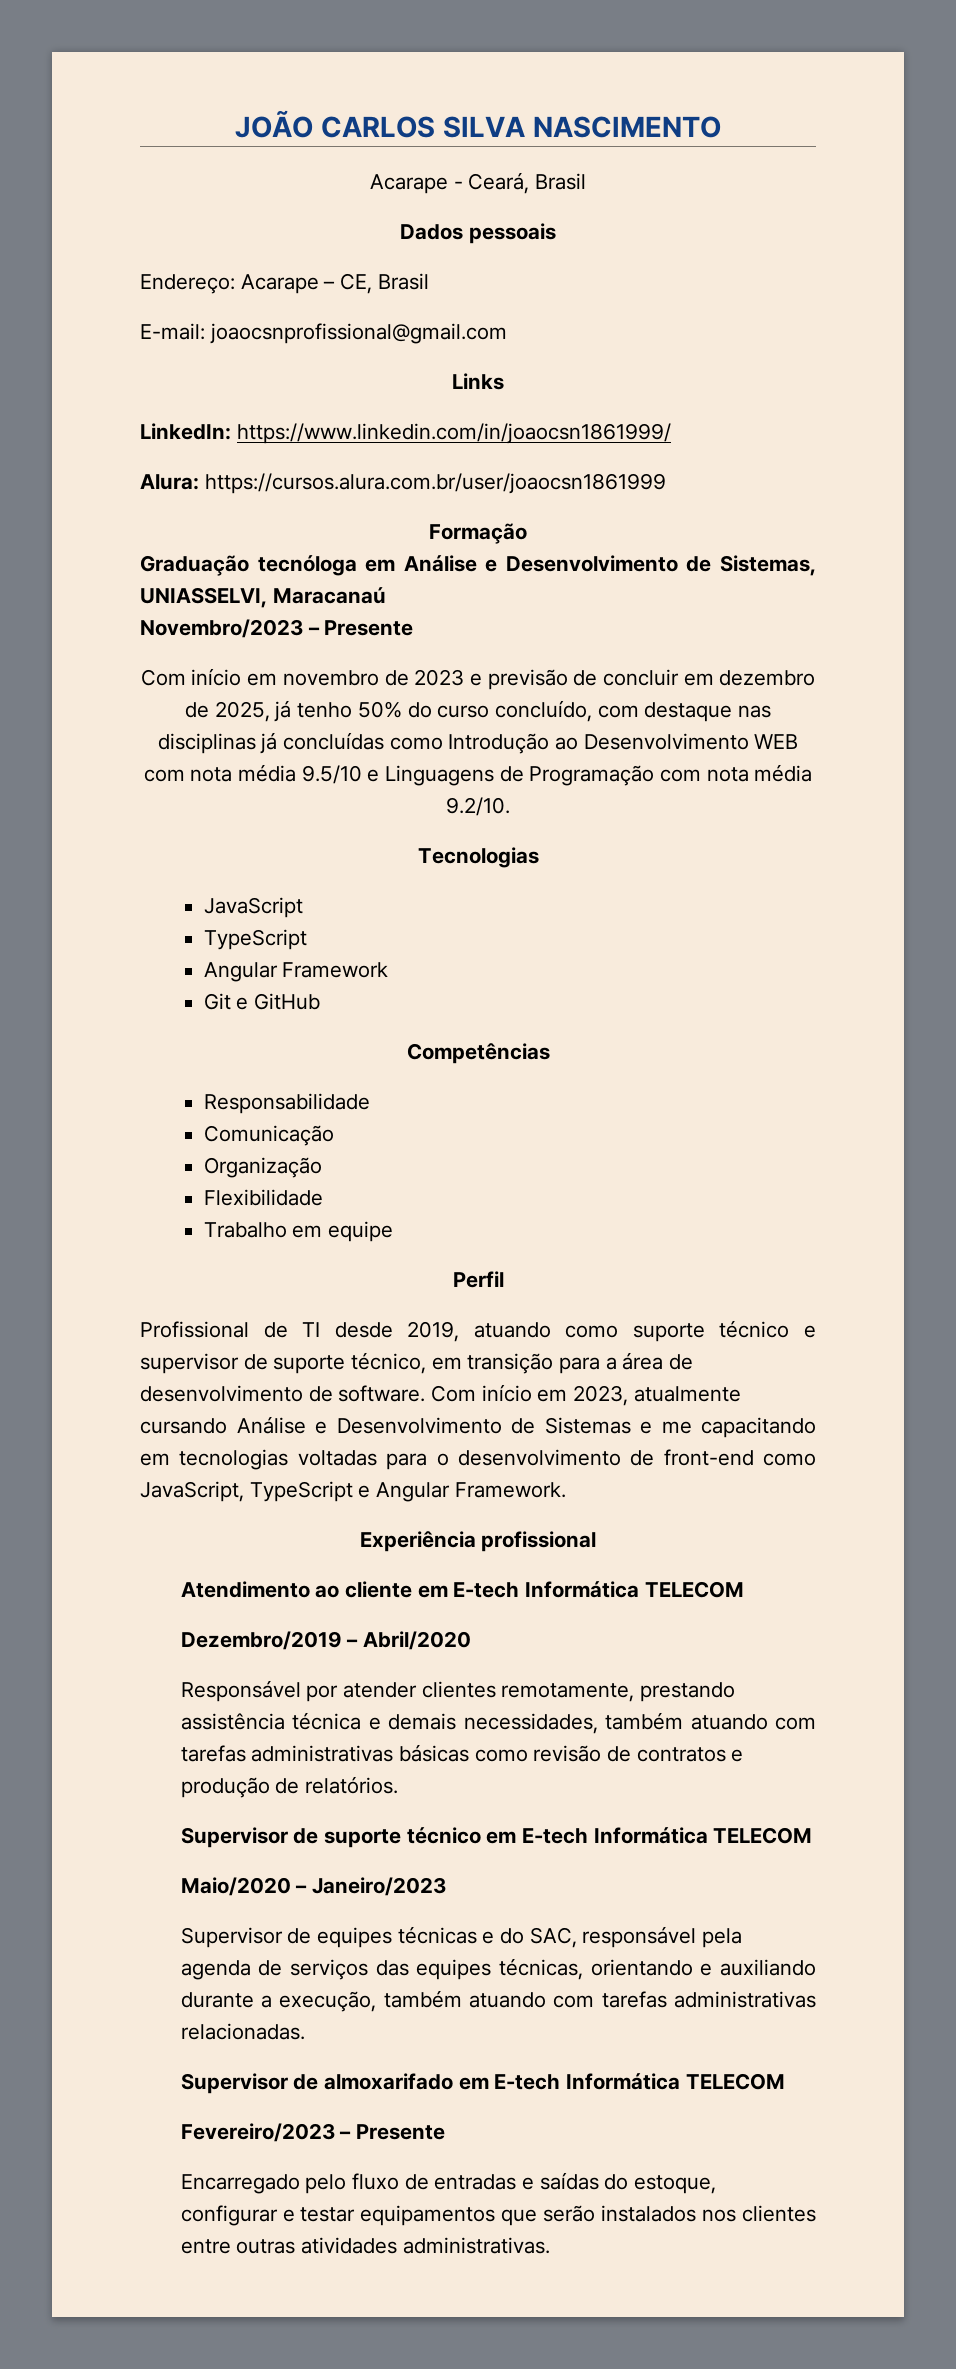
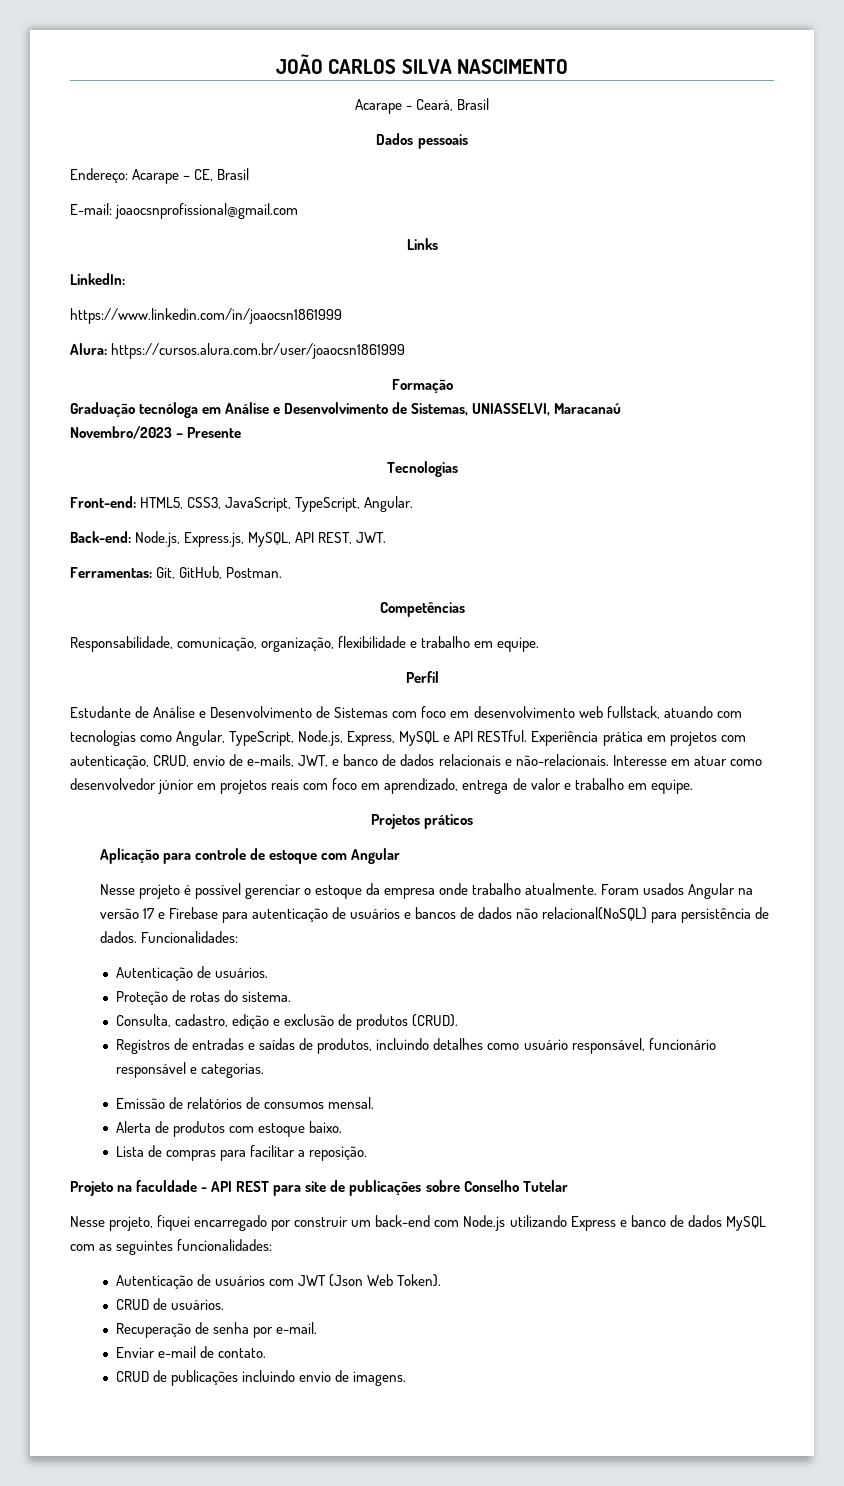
[236,423,671,444] https://www.linkedin.com/in/joaocsn1861999/ -> [70,308,342,324] // https://www.linkedin.com/in/joaocsn1861999
[140,668,816,690] [185,700,771,722] [157,732,799,754] [143,764,813,786] [446,797,510,816] [417,847,539,868] [203,897,303,918] [203,929,307,950] [203,962,389,982] [203,993,321,1010] [406,1043,550,1064] [203,1093,370,1114] [203,1125,334,1146] [203,1157,322,1178] [203,1189,323,1206] [203,1221,394,1242] [452,1271,504,1288] [140,1320,816,1342] [140,1352,694,1374] [140,1384,741,1406] [140,1418,227,1434] Com início em novembro de 2023 e previsão de concluir em dezembro de 2025, já tenho 50% do curso concluído, com destaque nas disciplinas já concluídas como Introdução ao Desenvolvimento WEB com nota média 9.5/10 e Linguagens de Programação com nota média 9.2/10. // Tecnologias // JavaScript // TypeScript // Angular Framework // Git e GitHub // Competências // Responsabilidade // Comunicação // Organização // Flexibilidade // Trabalho em equipe // Perfil // Profissional de TI desde 2019, atuando como suporte técnico e supervisor de suporte técnico, em transição para a área de desenvolvimento de software. Com início em 2023, atualmente cursando -> [386,461,458,477] [70,496,414,512] [70,531,387,547] [70,566,283,579] [379,602,465,617] [70,636,540,652] [405,671,439,683] [70,706,150,718] Tecnologias // Front-end: HTML5, CSS3, JavaScript, TypeScript, Angular. // Back-end: Node.js, Express.js, MySQL, API REST, JWT. // Ferramentas: Git, GitHub, Postman. // Competências // Responsabilidade, comunicação, organização, flexibilidade e trabalho em equipe. // Perfil // Estudante de
[640,1417,816,1438] [140,1449,816,1470] [140,1481,566,1502] [359,1531,597,1552] [180,1581,744,1598] [180,1631,471,1650] [180,1680,735,1702] [180,1712,816,1734] [180,1744,744,1762] [180,1776,398,1798] [180,1827,813,1848] [180,1877,446,1896] [180,1926,743,1948] [180,1958,816,1980] [180,1990,817,2012] [180,2023,305,2040] [180,2073,785,2094] [180,2123,445,2142] [180,2172,717,2194] [180,2205,816,2226] [180,2237,550,2254] e me capacitando em tecnologias voltadas para o desenvolvimento de front-end como JavaScript, TypeScript e Angular Framework. // Experiência profissional // Atendimento ao cliente em E-tech Informática TELECOM // Dezembro/2019 – Abril/2020 // Responsável por atender clientes remotamente, prestando assistência técnica e demais necessidades, também atuando com tarefas administrativas básicas como revisão de contratos e produção de relatórios. // Supervisor de suporte técnico em E-tech Informática TELECOM // Maio/2020 – Janeiro/2023 // Supervisor de equipes técnicas e do SAC, responsável pela agenda de serviços das equipes técnicas, orientando e auxiliando durante a execução, também atuando com tarefas administrativas relacionadas. // Supervisor de almoxarifado em E-tech Informática TELECOM // Fevereiro/2023 – Presente // Encarregado pelo fluxo de entradas e saídas do estoque, configurar e testar equipamentos que serão instalados nos clientes entre outras atividades administrativas. -> [392,706,742,719] [70,730,746,746] [70,754,762,769] [70,778,693,794] [370,814,474,829] [99,848,400,864] [99,883,754,899] [99,907,770,923] [99,931,238,943] [116,966,269,981] [116,990,292,1005] [116,1014,459,1030] [116,1038,716,1054] [116,1062,265,1078] [116,1097,375,1109] [116,1121,343,1137] [116,1145,368,1161] [70,1180,568,1196] [70,1215,766,1231] [70,1239,273,1255] [116,1274,442,1289] [116,1298,225,1310] [116,1322,318,1338] [116,1346,267,1358] [116,1370,407,1386] com foco em desenvolvimento web fullstack, atuando com tecnologias como Angular, TypeScript, Node.js, Express, MySQL e API RESTful. Experiência prática em projetos com autenticação, CRUD, envio de e-mails, JWT, e banco de dados relacionais e não-relacionais. Interesse em atuar como desenvolvedor júnior em projetos reais com foco em aprendizado, entrega de valor e trabalho em equipe. // Projetos práticos // Aplicação para controle de estoque com Angular // Nesse projeto é possível gerenciar o estoque da empresa onde trabalho atualmente. Foram usados Angular na versão 17 e Firebase para autenticação de usuários e bancos de dados não relacional(NoSQL) para persistência de dados. Funcionalidades: // Autenticação de usuários. // Proteção de rotas do sistema. // Consulta, cadastro, edição e exclusão de produtos (CRUD). // Registros de entradas e saídas de produtos, incluindo detalhes como usuário responsável, funcionário responsável e categorias. // Emissão de relatórios de consumos mensal. // Alerta de produtos com estoque baixo. // Lista de compras para facilitar a reposição. // Projeto na faculdade - API REST para site de publicações sobre Conselho Tutelar // Nesse projeto, fiquei encarregado por construir um back-end com Node.js utilizando Express e banco de dados MySQL com as seguintes funcionalidades: // Autenticação de usuários com JWT (Json Web Token). // CRUD de usuários. // Recuperação de senha por e-mail. // Enviar e-mail de contato. // CRUD de publicações incluindo envio de imagens.

